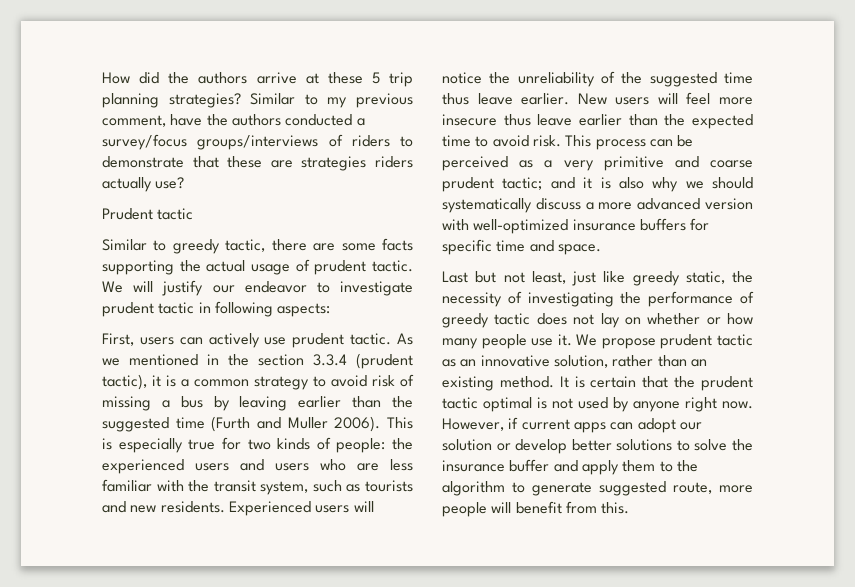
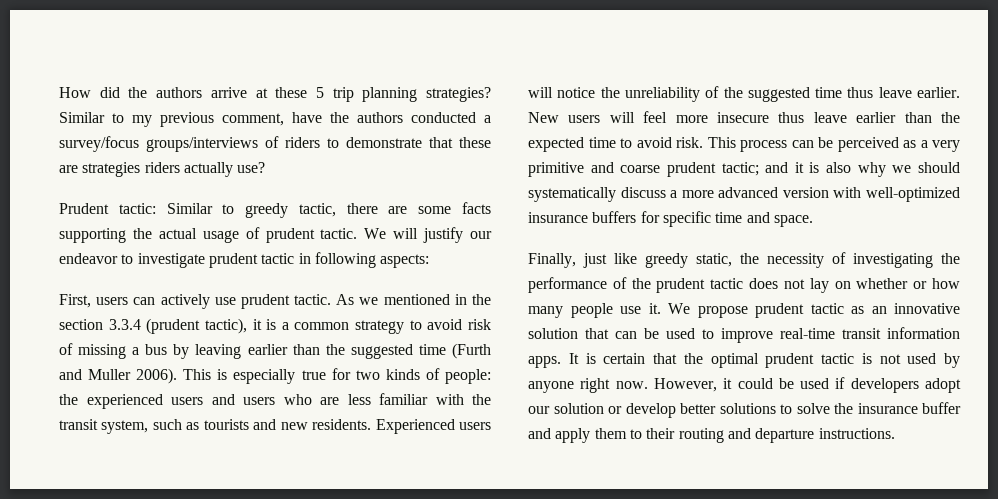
[157,208,194,220] tactic // -> [118,203,156,214] tactic:
[442,271,566,284] Last but not least, -> [528,253,576,268] Finally,
[442,313,489,328] greedy -> [631,278,706,293] the prudent
[553,355,707,368] [442,376,554,391] solution, rather than an existing method. -> [528,327,960,343] [528,356,561,368] solution that can be used to improve real-time transit information apps.
[701,376,753,391] [442,397,532,412] prudent tactic optimal -> [710,353,854,368] optimal prudent tactic
[508,417,634,433] if current apps can -> [723,377,919,393] it could be used if developers
[676,460,698,472] [442,481,753,496] [442,501,630,517] the algorithm to generate suggested route, more people will benefit from this. -> [646,428,895,443] their routing and departure instructions.

